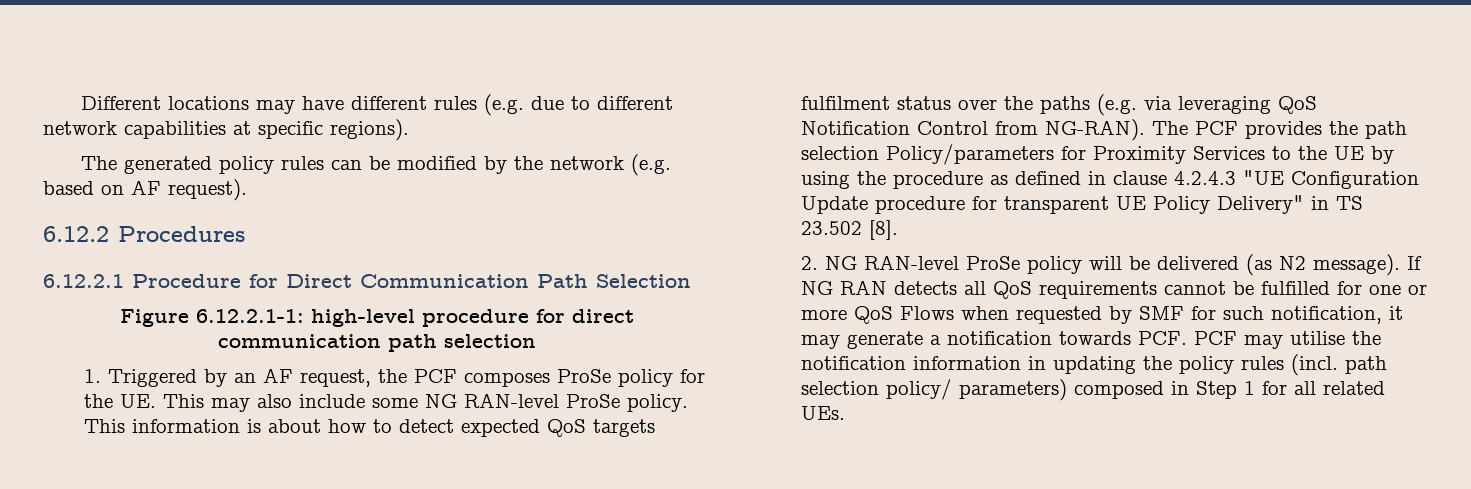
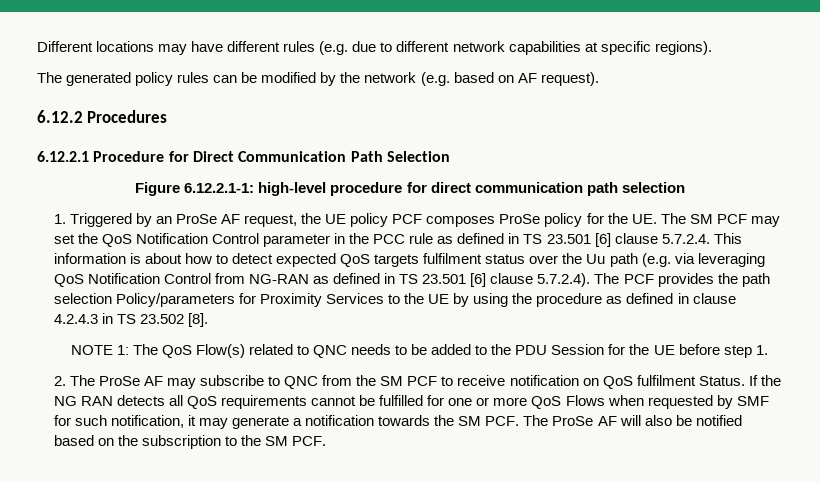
(256, 378) none -> [176,214,218,224] ProSe
(407, 376) none -> [325,213,389,227] UE policy
[162,393,688,412] This may also include some NG RAN-level ProSe policy. -> [660,213,780,227] [53,233,710,247] The SM PCF may set the QoS Notification Control parameter in the PCC rule as defined in TS 23.501 [6] clause 5.7.2.4.
[1039,96,1090,114] paths -> [586,253,638,267] Uu path
[1044,119,1145,141] NG-RAN). -> [249,273,591,287] NG-RAN as defined in TS 23.501 [6] clause 5.7.2.4).
[1242,170,1419,189] [800,195,1363,214] [800,220,898,240] [800,254,1422,276] "UE Configuration Update procedure for transparent UE Policy Delivery" in TS 23.502 [8]. // 2. NG RAN-level ProSe policy will be delivered (as N2 message). If -> [101,313,209,327] [70,344,768,358] [53,375,781,389] in TS 23.502 [8]. // NOTE 1: The QoS Flow(s) related to QNC needs to be added to the PDU Session for the UE before step 1. // 2. The ProSe AF may subscribe to QNC from the SM PCF to receive notification on QoS fulfilment Status. If the
[1137,331,1381,349] [800,354,1387,376] [800,379,1385,401] [800,406,845,420] PCF. PCF may utilise the notification information in updating the policy rules (incl. path selection policy/ parameters) composed in Step 1 for all related UEs. -> [434,415,742,426] [53,435,327,449] the SM PCF. The ProSe AF will also be notified based on the subscription to the SM PCF.

